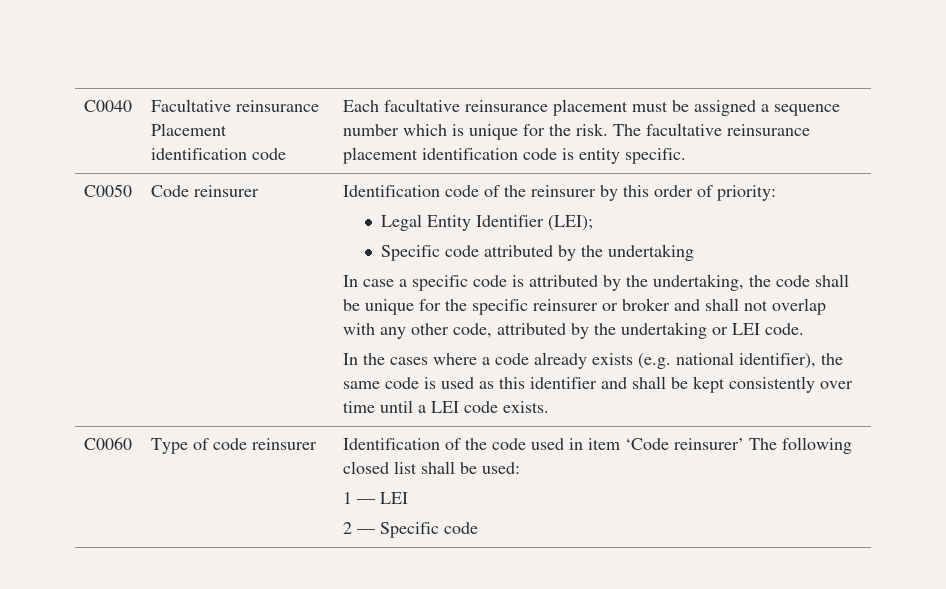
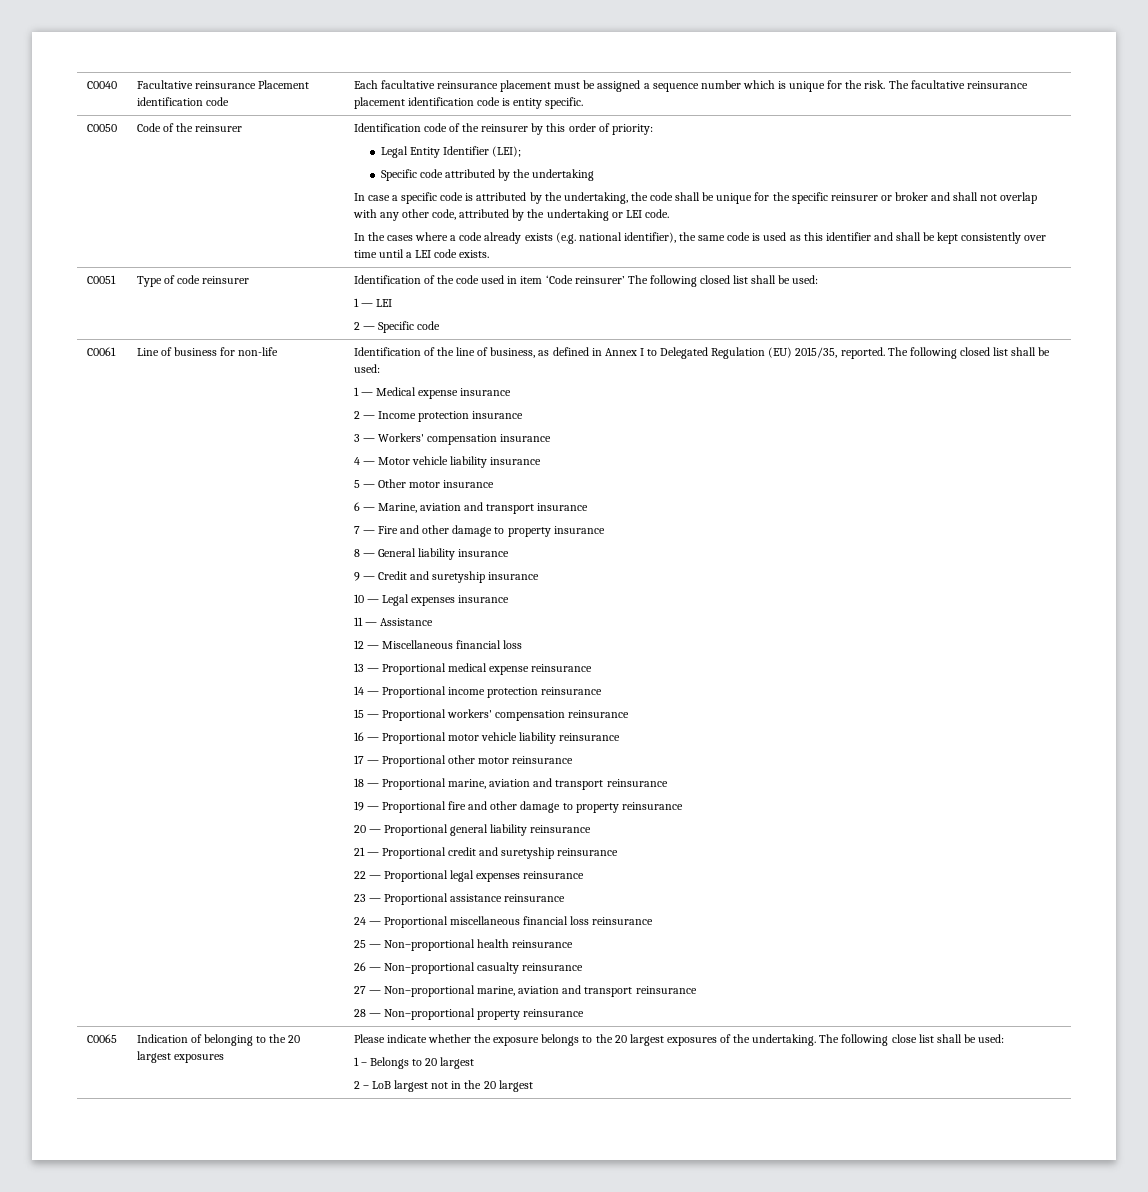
(190, 191) none -> [162,123,194,132] of the
[84,437,133,450] C0060 -> [86,275,116,284] C0051
(479, 528) none -> [86,347,116,356] [136,347,279,356] [353,347,1051,359] [353,364,380,373] [353,387,512,399] [353,411,524,422] [353,433,552,445] [353,456,542,468] [353,479,495,488] [353,502,589,514] [353,525,605,537] [353,548,510,560] [353,571,540,583] [353,594,510,606] [353,617,434,626] [353,640,523,649] [353,663,593,675] [353,686,603,698] [353,709,630,721] [353,732,621,744] [353,755,574,767] [353,778,668,790] [353,801,683,813] [353,824,592,836] [353,847,619,859] [353,870,585,882] [353,893,566,905] [353,916,654,928] [353,939,574,951] [353,962,584,974] [353,985,697,997] [353,1008,585,1020] [86,1034,117,1043] [136,1034,301,1046] [136,1051,224,1063] [353,1034,1004,1046] [353,1057,475,1069] [353,1080,533,1092] // C0061 | Line of business for non-life | Identification of the line of business, as defined in Annex I to Delegated Regulation (EU) 2015/35, reported. The following closed list shall be used: // 1 — Medical expense insurance // 2 — Income protection insurance // 3 — Workers' compensation insurance // 4 — Motor vehicle liability insurance // 5 — Other motor insurance // 6 — Marine, aviation and transport insurance // 7 — Fire and other damage to property insurance // 8 — General liability insurance // 9 — Credit and suretyship insurance // 10 — Legal expenses insurance // 11 — Assistance // 12 — Miscellaneous financial loss // 13 — Proportional medical expense reinsurance // 14 — Proportional income protection reinsurance // 15 — Proportional workers' compensation reinsurance // 16 — Proportional motor vehicle liability reinsurance // 17 — Proportional other motor reinsurance // 18 — Proportional marine, aviation and transport reinsurance // 19 — Proportional fire and other damage to property reinsurance // 20 — Proportional general liability reinsurance // 21 — Proportional credit and suretyship reinsurance // 22 — Proportional legal expenses reinsurance // 23 — Proportional assistance reinsurance // 24 — Proportional miscellaneous financial loss reinsurance // 25 — Non–proportional health reinsurance // 26 — Non–proportional casualty reinsurance // 27 — Non–proportional marine, aviation and transport reinsurance // 28 — Non–proportional property reinsurance // C0065 | Indication of belonging to the 20 largest exposures | Please indicate whether the exposure belongs to the 20 largest exposures of the undertaking. The following close list shall be used: // 1 – Belongs to 20 largest // 2 – LoB largest not in the 20 largest

